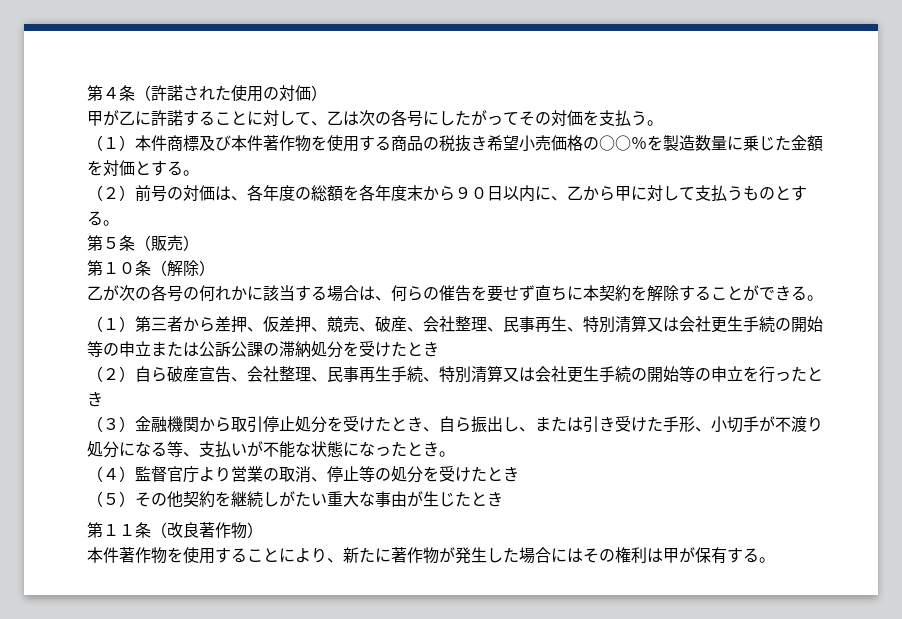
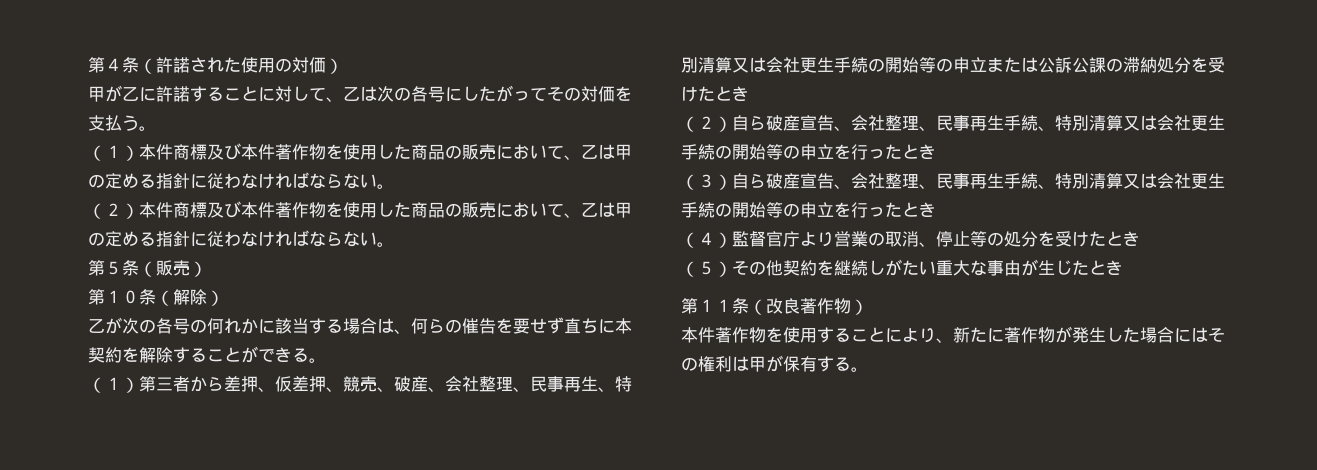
[359,135,823,152] [87,160,199,176] [87,185,807,202] [87,211,103,226] する商品の税抜き希望小売価格の○○％を製造数量に乗じた金額を対価とする。 // （２）前号の対価は、各年度の総額を各年度末から９０日以内に、乙から甲に対して支払うものとする -> [377,144,632,160] [88,172,394,189] [88,201,632,219] [88,230,377,247] した商品の販売において、乙は甲の定める指針に従わなければならない。 // （２）本件商標及び本件著作物を使用した商品の販売において、乙は甲の定める指針に従わなければならない
[135,416,823,433] [87,441,455,458] 金融機関から取引停止処分を受けたとき、自ら振出し、または引き受けた手形、小切手が不渡り処分になる等、支払いが不能な状態になったとき。 -> [732,173,1225,189] [681,202,936,218] 自ら破産宣告、会社整理、民事再生手続、特別清算又は会社更生手続の開始等の申立を行ったとき

